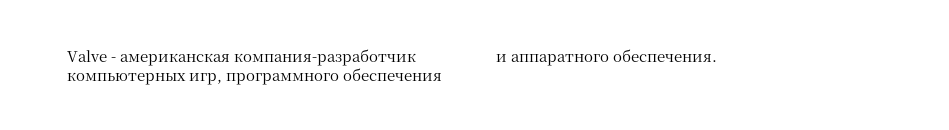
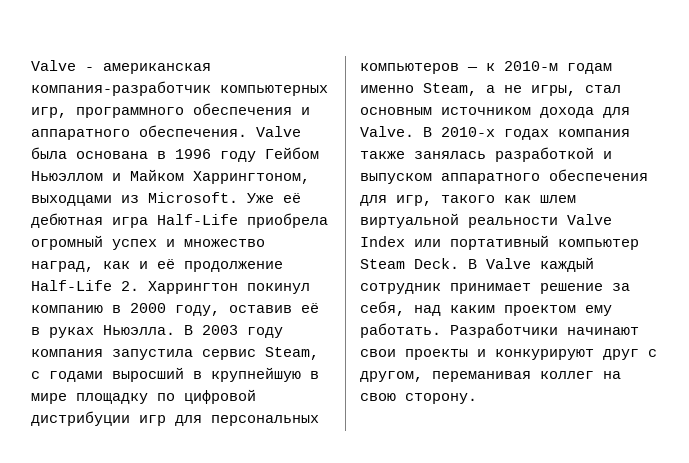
(718, 55) none -> [256,126,301,137] [31,147,319,162] [31,169,310,184] [31,192,301,206] [31,213,328,228] [31,235,265,250] [31,259,283,272] [31,280,310,294] [31,303,319,316] [31,325,283,338] [31,347,319,360] [31,367,319,382] [31,389,256,404] [31,411,319,426] [360,61,612,74] [360,83,621,96] [360,107,630,118] [360,126,630,140] [360,147,612,162] [360,169,648,184] [360,195,576,206] [360,213,612,228] [360,235,639,250] [360,257,594,272] [360,283,630,294] [360,301,612,316] [360,323,639,338] [360,349,657,360] [360,371,621,382] [360,393,477,404] Valve была основана в 1996 году Гейбом Ньюэллом и Майком Харрингтоном, выходцами из Microsoft. Уже её дебютная игра Half-Life приобрела огромный успех и множество наград, как и её продолжение Half-Life 2. Харрингтон покинул компанию в 2000 году, оставив её в руках Ньюэлла. В 2003 году компания запустила сервис Steam, с годами выросший в крупнейшую в мире площадку по цифровой дистрибуции игр для персональных компьютеров — к 2010-м годам именно Steam, а не игры, стал основным источником дохода для Valve. В 2010-х годах компания также занялась разработкой и выпуском аппаратного обеспечения для игр, такого как шлем виртуальной реальности Valve Index или портативный компьютер Steam Deck. В Valve каждый сотрудник принимает решение за себя, над каким проектом ему работать. Разработчики начинают свои проекты и конкурируют друг с другом, переманивая коллег на свою сторону.

